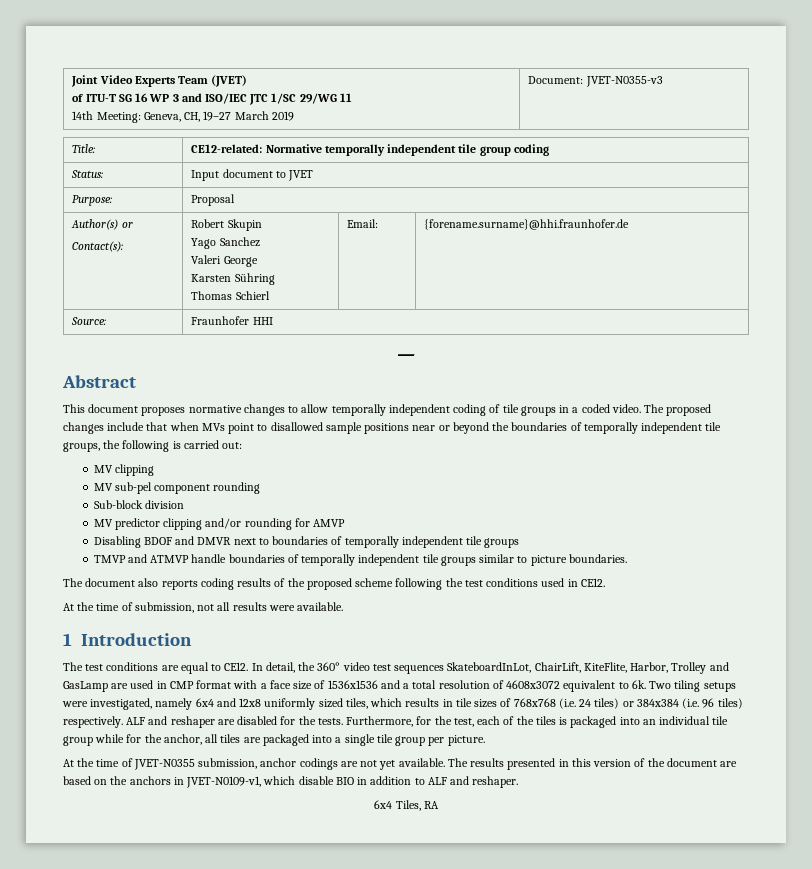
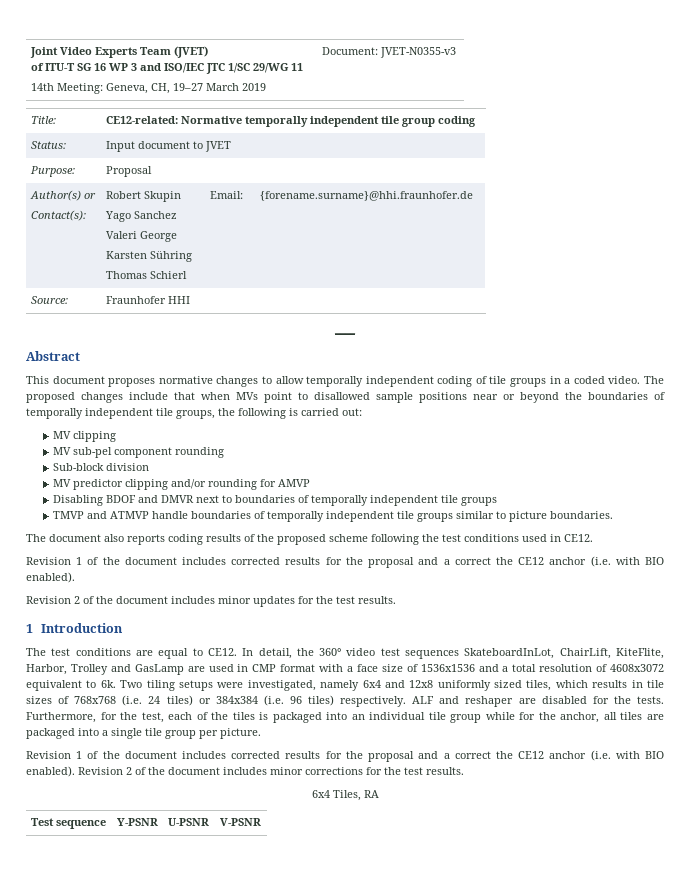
[63,602,344,613] At the time of submission, not all results were available. -> [26,556,665,568] [26,572,75,583] [26,596,396,607] Revision 1 of the document includes corrected results for the proposal and a correct the CE12 anchor (i.e. with BIO enabled). // Revision 2 of the document includes minor updates for the test results.
[63,758,738,770] [63,776,519,788] [374,800,439,811] At the time of JVET-N0355 submission, anchor codings are not yet available. The results presented in this version of the document are based on the anchors in JVET-N0109-v1, which disable BIO in addition to ALF and reshaper. // 6x4 Tiles, RA -> [26,750,665,762] [26,766,464,777] [311,790,379,801] [30,818,106,829] [116,818,158,826] [167,818,209,826] [219,818,261,826] Revision 1 of the document includes corrected results for the proposal and a correct the CE12 anchor (i.e. with BIO enabled). Revision 2 of the document includes minor corrections for the test results. // 6x4 Tiles, RA // Test sequence | Y-PSNR | U-PSNR | V-PSNR

